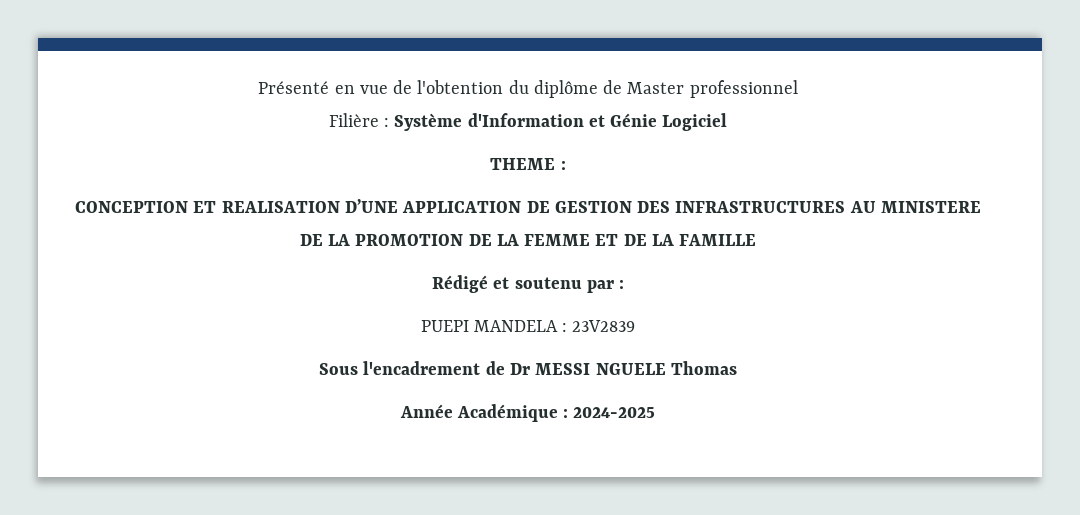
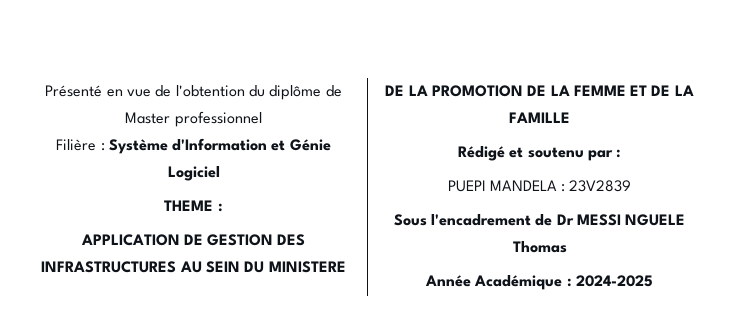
[75,199,398,213] CONCEPTION ET REALISATION D’UNE -> (223, 207) none
(876, 207) none -> [206,261,265,273] SEIN DU

